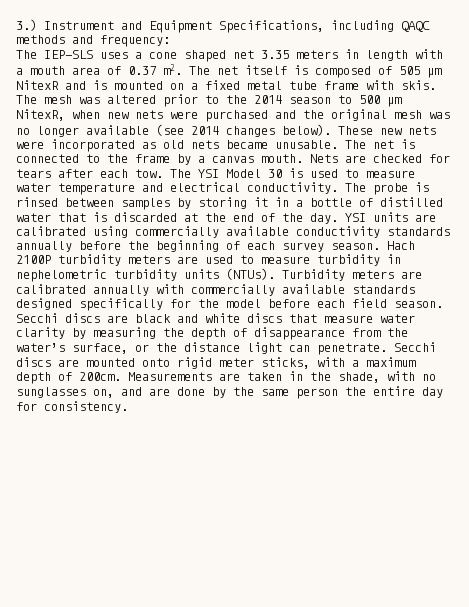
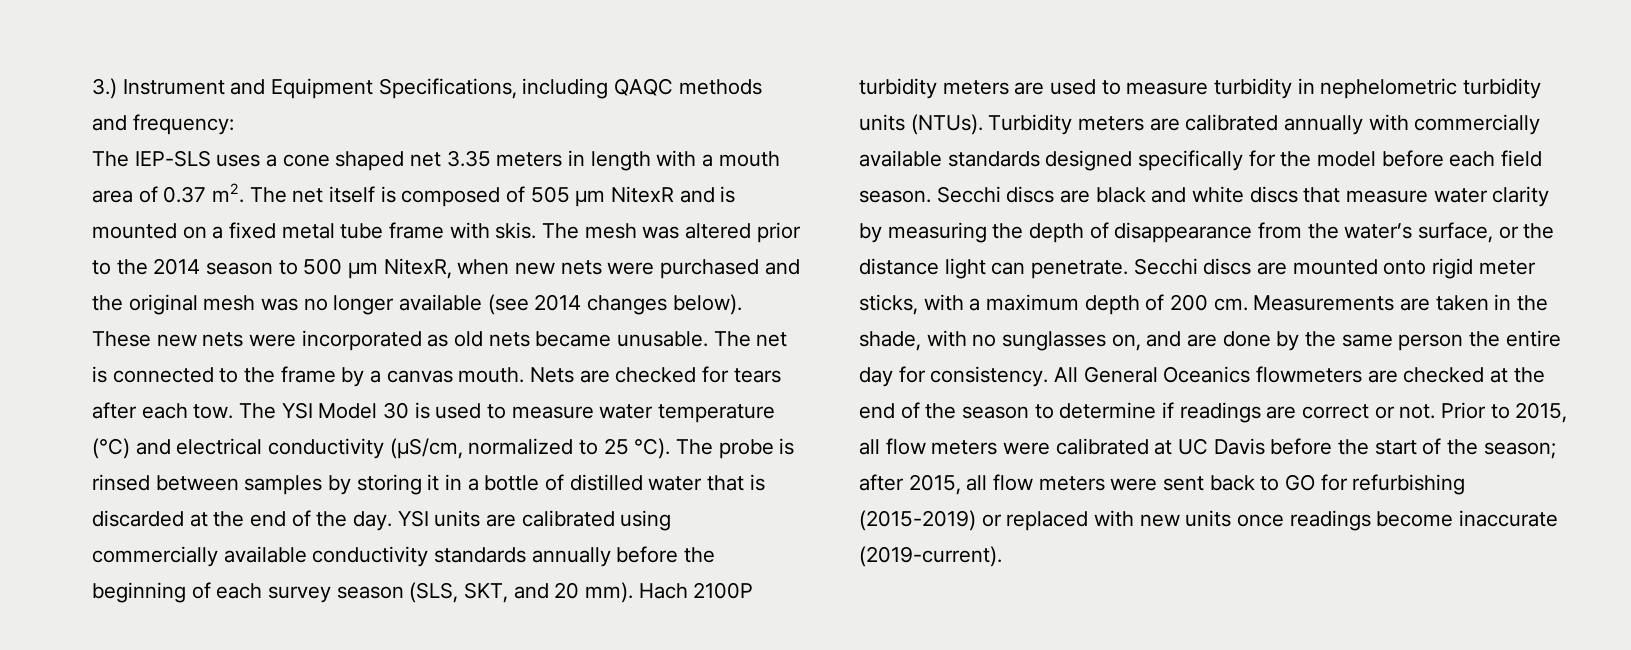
(135, 189) none -> [92,438,130,459] (°C)
[247,182,338,194] conductivity. -> [268,438,671,459] conductivity (µS/cm, normalized to 25 °C).
[331,243,380,250] season. -> [336,582,634,603] season (SLS, SKT, and 20 mm).
[79,372,121,381] 200cm. -> [1170,294,1248,311] 200 cm.
(128, 407) none -> [1054,366,1545,383] [859,402,1568,423] [859,438,1556,459] [859,474,1466,495] [859,510,1559,531] [859,546,1002,567] All General Oceanics flowmeters are checked at the end of the season to determine if readings are correct or not. Prior to 2015, all flow meters were calibrated at UC Davis before the start of the season; after 2015, all flow meters were sent back to GO for refurbishing (2015-2019) or replaced with new units once readings become inaccurate (2019-current).

